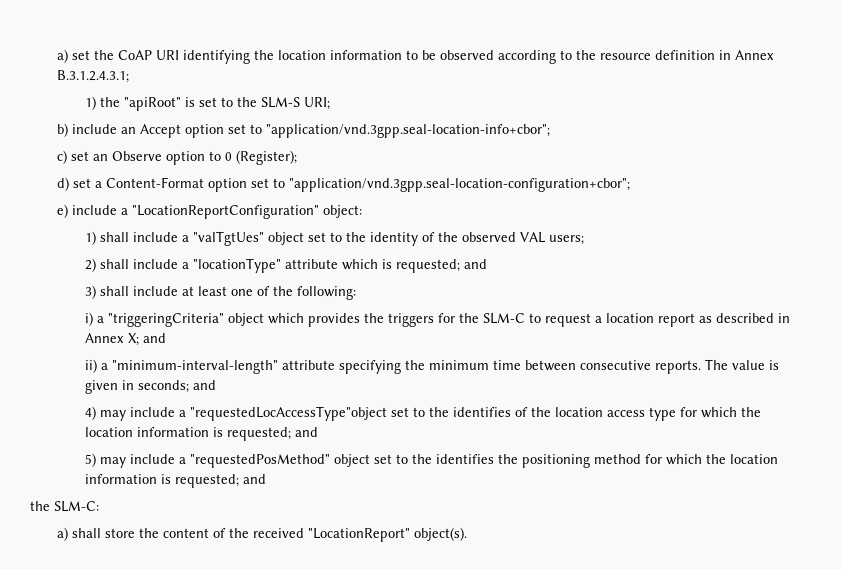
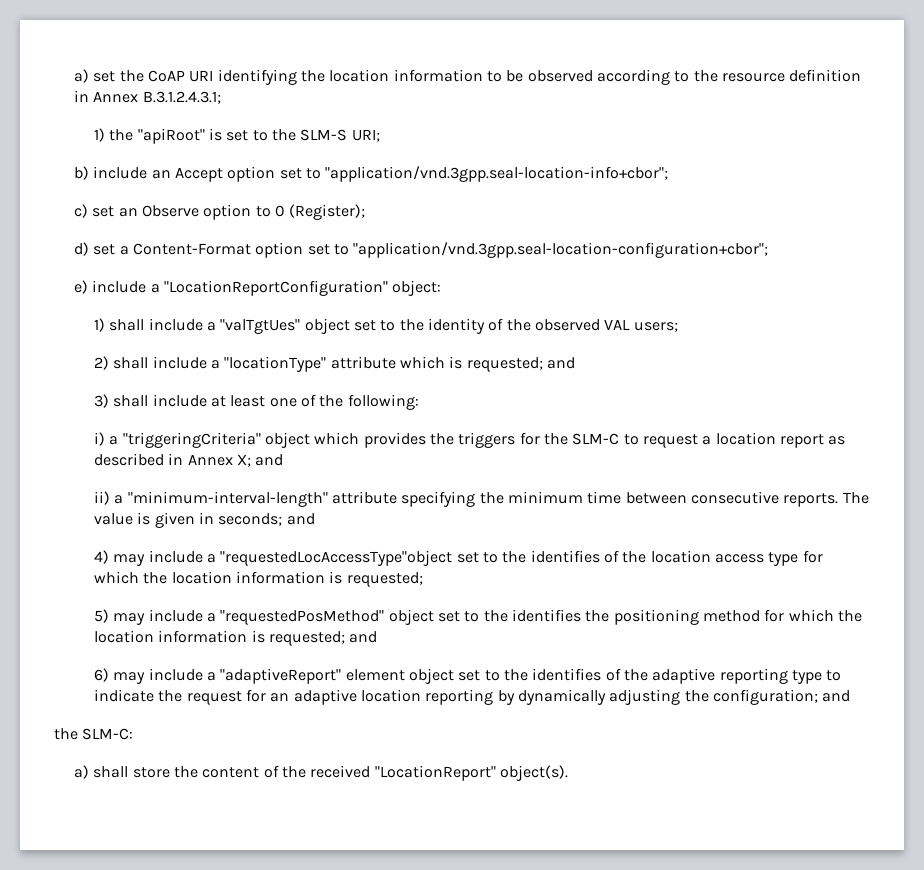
[294,427,318,437] and -> (423, 579) none
(266, 479) none -> [94,668,842,684] [94,689,851,705] // 6) may include a "adaptiveReport" element object set to the identifies of the adaptive reporting type to indicate the request for an adaptive location reporting by dynamically adjusting the configuration; and

